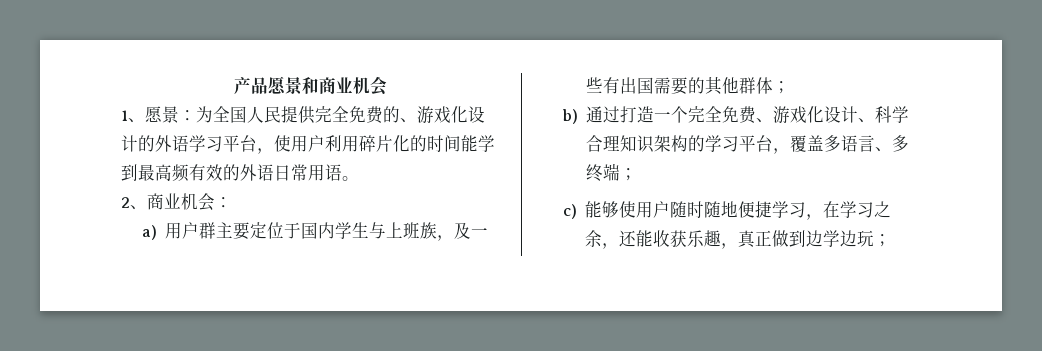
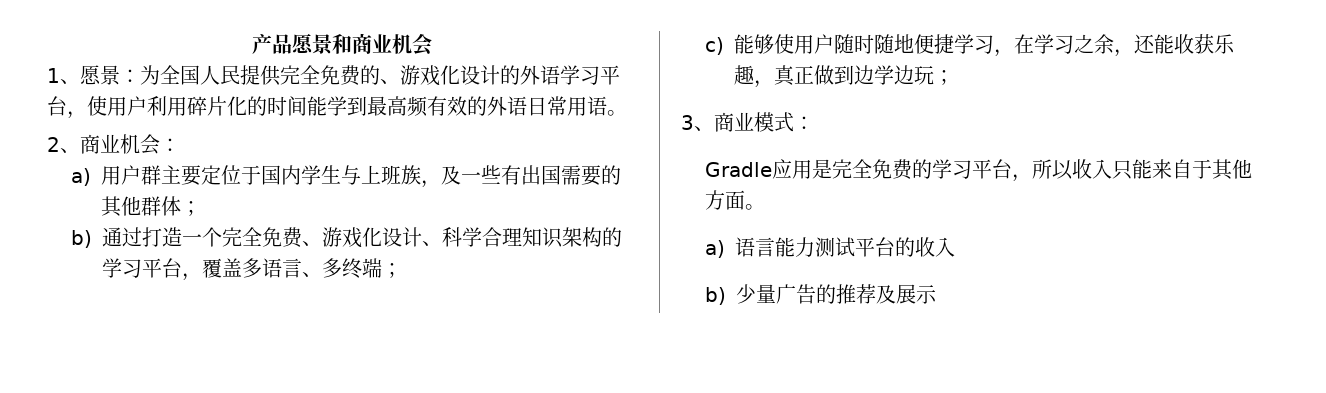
(891, 240) none -> [681,112,814,132] [705,159,1253,182] [705,190,766,210] [705,237,956,258] [705,284,938,305] // 3、商业模式： // Gradle应用是完全免费的学习平台，所以收入只能来自于其他方面。 // a)语言能力测试平台的收入 // b)少量广告的推荐及展示

